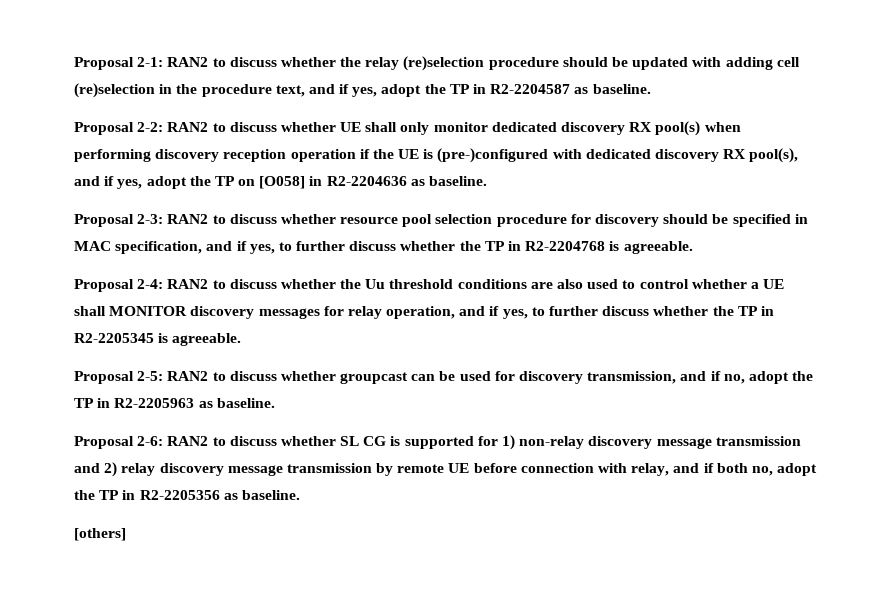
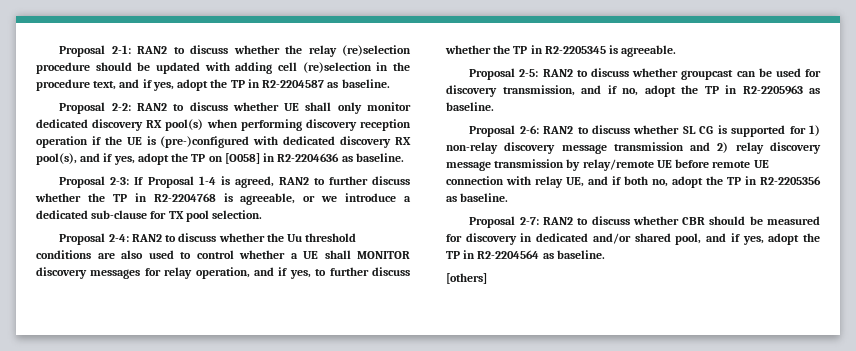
[167,214,808,227] [74,241,275,254] RAN2 to discuss whether resource pool selection procedure for discovery should be specified in MAC specification, and if yes, -> [134,176,309,188] If Proposal 1-4 is agreed, RAN2
[623,241,693,254] agreeable. -> [240,193,411,205] [36,210,263,222] agreeable, or we introduce a dedicated sub-clause for TX pool selection.
(394, 469) none -> [582,159,710,171] relay/remote UE before
[473,463,517,473] before -> (769, 164) none
[631,463,670,476] relay, -> [535,176,584,188] relay UE,
(300, 495) none -> [469,216,820,228] [446,233,820,245] [446,250,605,259] // Proposal 2-7: RAN2 to discuss whether CBR should be measured for discovery in dedicated and/or shared pool, and if yes, adopt the TP in R2-2204564 as baseline.

